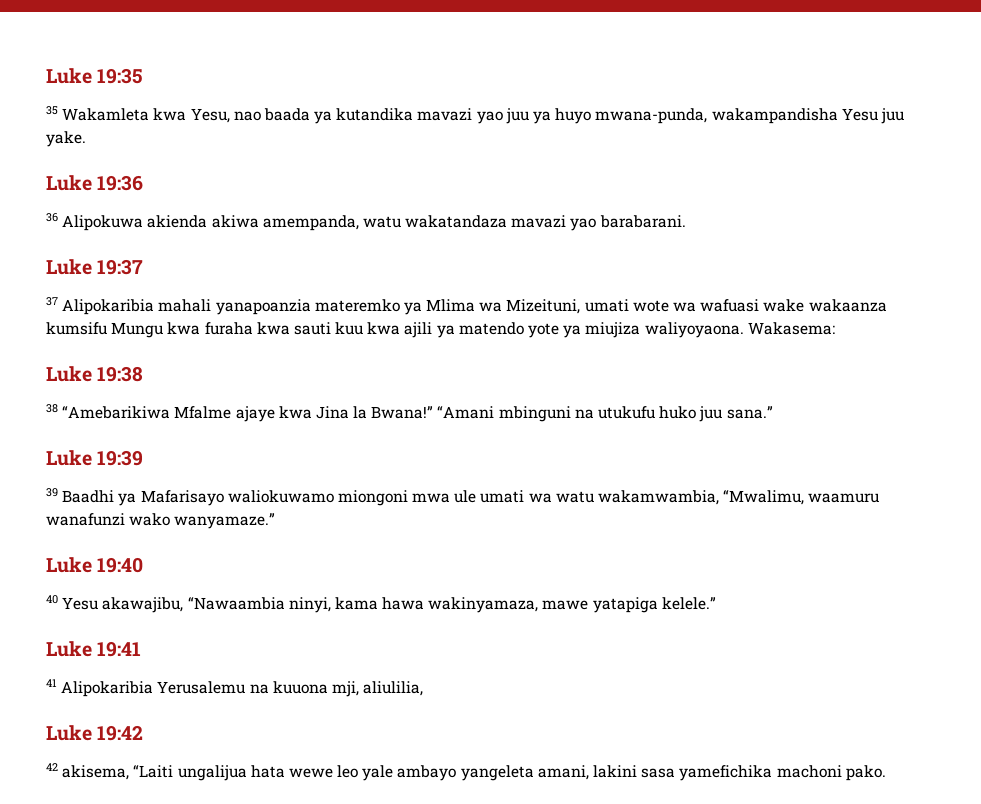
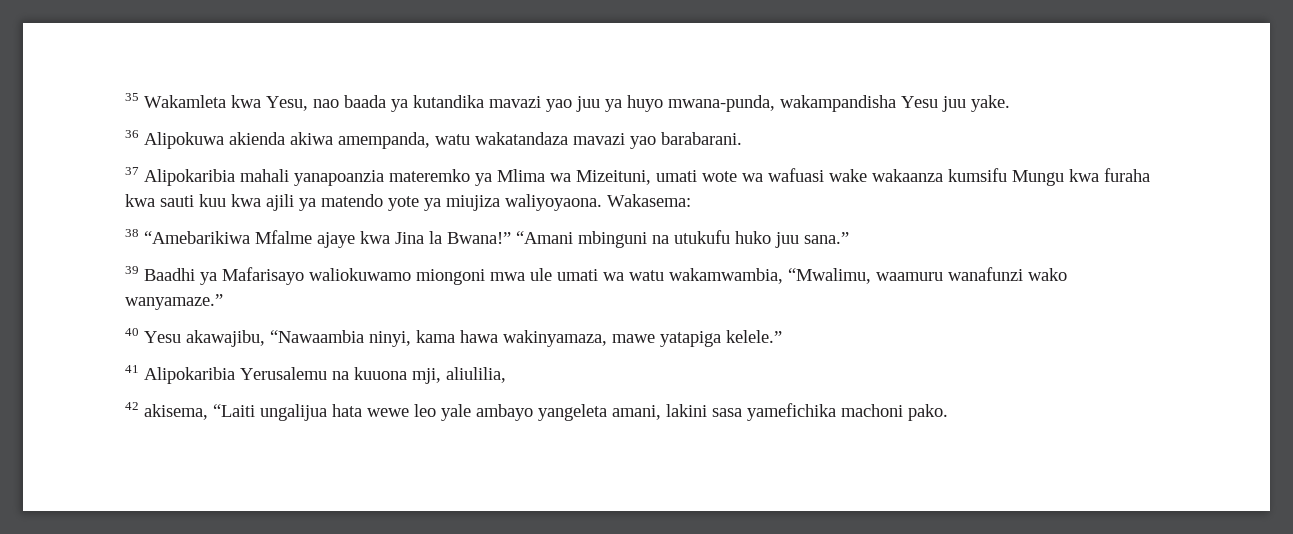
[46,68,143,84] Luke 19:35 // -> (125, 97) none
[46,175,144,191] // Luke 19:36 -> (1010, 103) none
[46,259,144,275] // Luke 19:37 -> (742, 138) none
[46,366,144,382] // Luke 19:38 -> (691, 200) none
[46,450,144,466] // Luke 19:39 -> (849, 238) none
[46,557,144,573] // Luke 19:40 -> (223, 302) none
[46,641,142,657] // Luke 19:41 -> (782, 336) none
[46,725,144,741] // Luke 19:42 -> (506, 375) none

